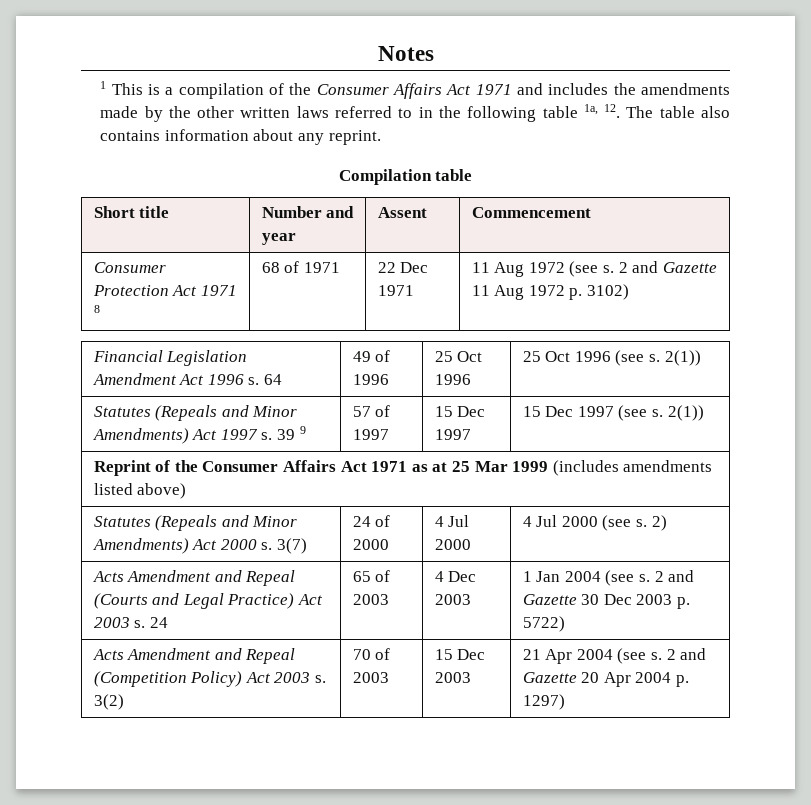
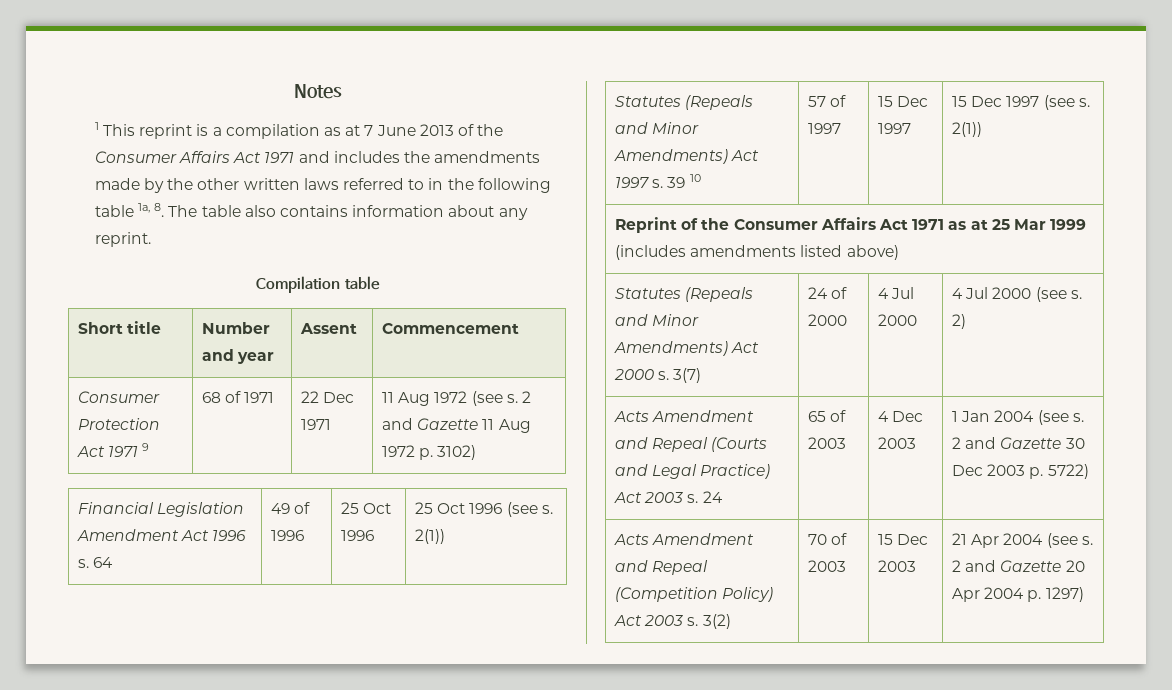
(143, 89) none -> [139,124,193,139] reprint
(264, 91) none -> [323,124,454,136] as at 7 June 2013
[604,104,621,118] 12. -> [154,203,165,217] 8.
[93,305,100,313] 8 -> [142,443,150,451] 9
[299,426,306,434] 9 -> [689,174,701,182] 10

